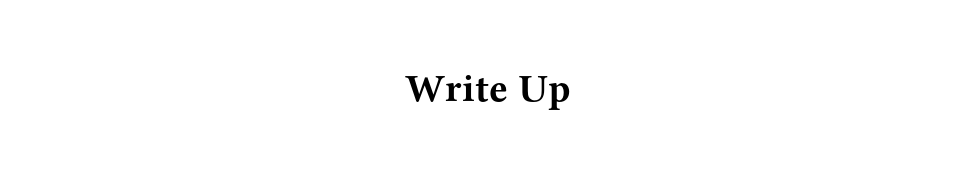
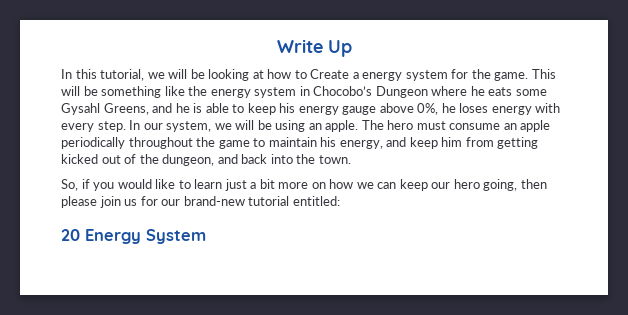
(571, 93) none -> [61,69,556,81] [61,86,547,98] [61,103,561,115] [61,120,551,132] [61,137,539,149] [61,154,351,166] [61,179,547,191] [61,196,340,208] [61,229,206,244] // In this tutorial, we will be looking at how to Create a energy system for the game. This will be something like the energy system in Chocobo’s Dungeon where he eats some Gysahl Greens, and he is able to keep his energy gauge above 0%, he loses energy with every step. In our system, we will be using an apple. The hero must consume an apple periodically throughout the game to maintain his energy, and keep him from getting kicked out of the dungeon, and back into the town. // So, if you would like to learn just a bit more on how we can keep our hero going, then please join us for our brand-new tutorial entitled: // 20 Energy System

